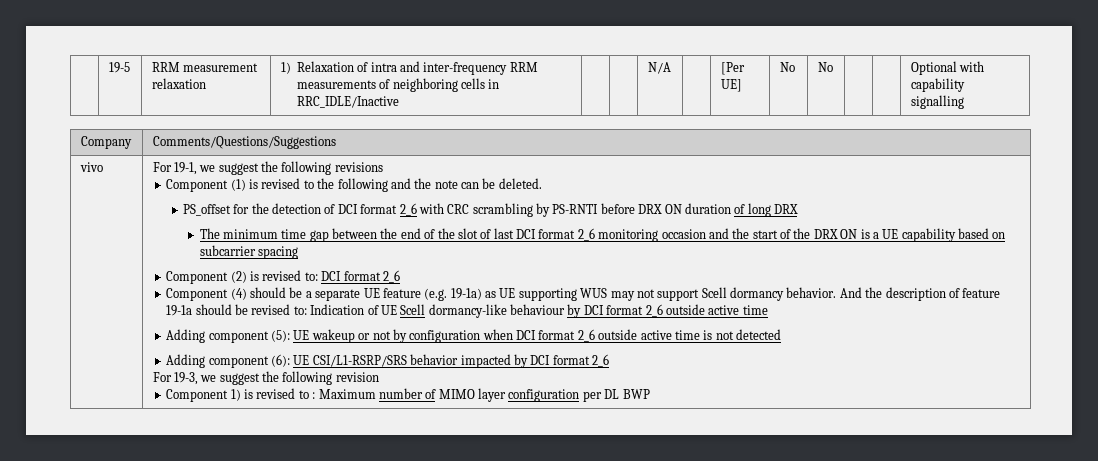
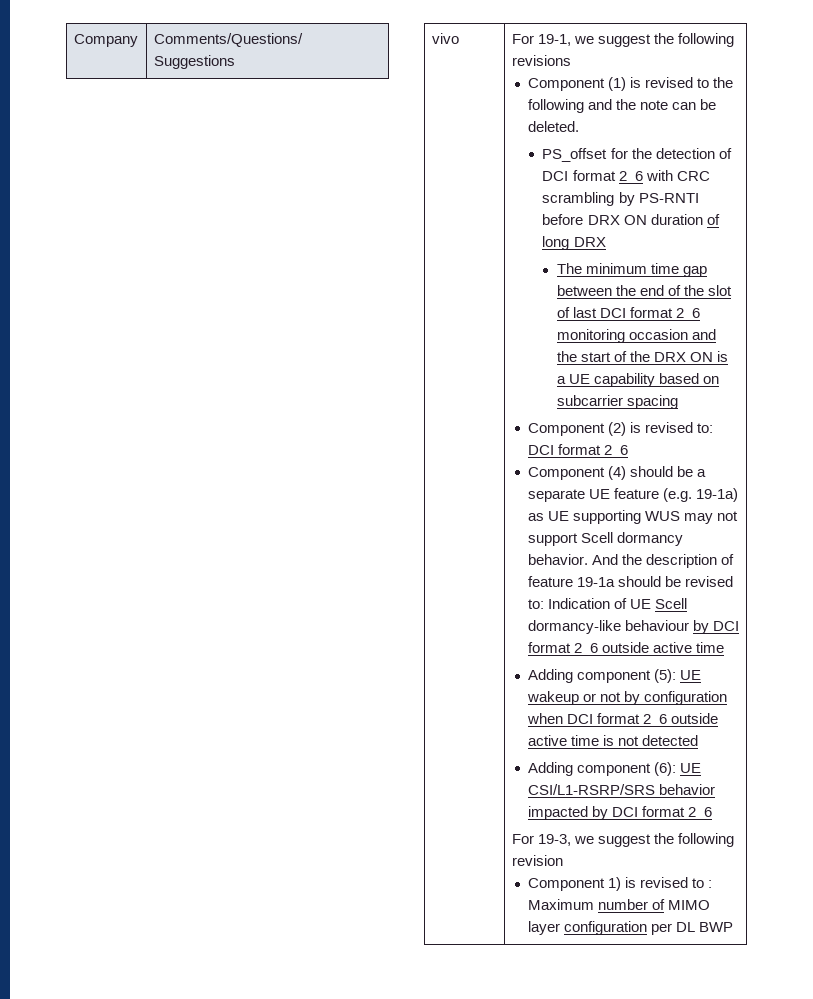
[108,62,130,73] [151,62,258,72] [151,78,206,89] [280,61,538,75] [296,78,500,92] [296,96,399,108] [647,62,671,74] [720,62,745,75] [720,79,742,92] [779,62,795,72] [817,62,833,72] [910,61,984,75] [910,78,965,92] [910,95,964,109] | 19-5 | RRM measurement relaxation | 1) Relaxation of intra and inter-frequency RRM measurements of neighboring cells in RRC_IDLE/Inactive | | | N/A | | [Per UE] | No | No | | | Optional with capability signalling // -> (73, 40) none

